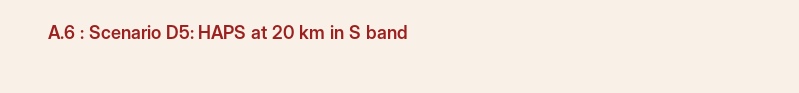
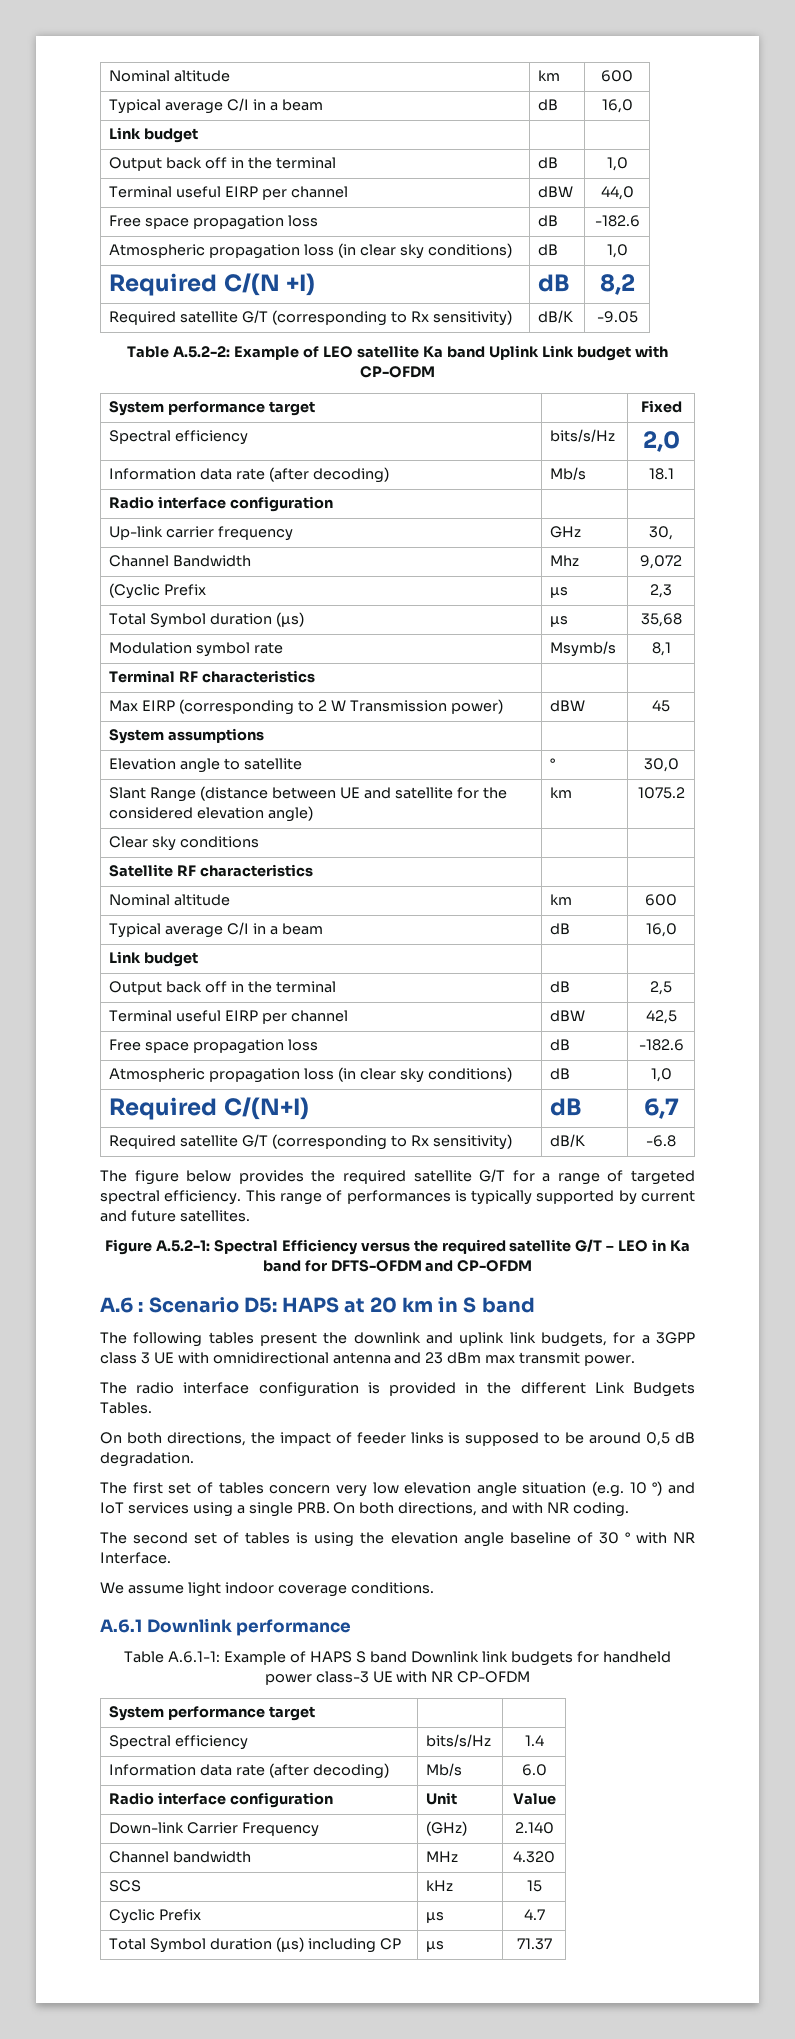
(48, 32) none -> [109,70,231,82] [538,70,561,81] [601,70,633,82] [109,98,324,114] [538,99,559,111] [601,99,633,113] [109,127,199,143] [109,157,337,171] [538,157,559,169] [606,157,628,171] [109,186,349,200] [538,186,574,198] [600,186,634,200] [109,215,319,230] [538,215,559,227] [594,215,640,227] [109,243,512,259] [538,244,559,256] [606,244,628,258] [109,273,315,296] [538,274,571,292] [599,274,635,295] [109,310,512,326] [538,310,574,323] [596,311,638,323] [127,345,668,361] [360,366,435,378] [109,401,316,416] [640,400,682,413] [109,430,249,445] [550,429,616,442] [642,431,680,452] [109,467,390,483] [550,467,587,480] [648,468,674,480] [109,496,334,512] [109,526,294,541] [550,526,582,538] [649,526,673,540] [109,555,252,567] [550,555,580,566] [640,555,682,569] [109,583,207,599] [550,587,569,598] [650,584,672,598] [109,612,305,628] [550,616,569,627] [640,613,682,627] [109,642,284,657] [550,641,617,657] [651,642,671,656] [109,670,316,683] [109,699,503,715] [550,700,586,712] [652,700,670,712] [109,728,265,744] [109,758,303,773] [550,758,556,769] [643,758,679,772] [109,786,507,802] [109,806,314,822] [550,787,573,798] [637,787,685,799] [109,836,260,851] [109,864,314,877] [109,894,231,906] [550,894,573,905] [645,894,677,906] [109,922,324,938] [550,923,571,935] [645,923,677,937] [109,951,199,967] [109,981,337,995] [550,981,571,993] [650,981,672,995] [109,1010,349,1024] [550,1010,586,1022] [645,1010,677,1024] [109,1039,319,1054] [550,1039,571,1051] [638,1039,684,1051] [109,1067,512,1083] [550,1068,571,1080] [650,1068,672,1082] [109,1097,309,1120] [550,1098,583,1116] [643,1098,679,1119] [109,1134,512,1150] [550,1134,586,1147] [646,1135,676,1147] [100,1169,695,1185] [100,1190,695,1205] [100,1210,250,1222] [105,1239,690,1255] [262,1260,533,1272] Nominal altitude | km | 600 // Typical average C/I in a beam | dB | 16,0 // Link budget | | // Output back off in the terminal | dB | 1,0 // Terminal useful EIRP per channel | dBW | 44,0 // Free space propagation loss | dB | -182.6 // Atmospheric propagation loss (in clear sky conditions) | dB | 1,0 // Required C/(N +I) | dB | 8,2 // Required satellite G/T (corresponding to Rx sensitivity) | dB/K | -9.05 // Table A.5.2-2: Example of LEO satellite Ka band Uplink Link budget with CP-OFDM // System performance target | | Fixed // Spectral efficiency | bits/s/Hz | 2,0 // Information data rate (after decoding) | Mb/s | 18.1 // Radio interface configuration | | // Up-link carrier frequency | GHz | 30, // Channel Bandwidth | Mhz | 9,072 // (Cyclic Prefix | µs | 2,3 // Total Symbol duration (µs) | µs | 35,68 // Modulation symbol rate | Msymb/s | 8,1 // Terminal RF characteristics | | // Max EIRP (corresponding to 2 W Transmission power) | dBW | 45 // System assumptions | | // Elevation angle to satellite | ° | 30,0 // Slant Range (distance between UE and satellite for the considered elevation angle) | km | 1075.2 // Clear sky conditions | | // Satellite RF characteristics | | // Nominal altitude | km | 600 // Typical average C/I in a beam | dB | 16,0 // Link budget | | // Output back off in the terminal | dB | 2,5 // Terminal useful EIRP per channel | dBW | 42,5 // Free space propagation loss | dB | -182.6 // Atmospheric propagation loss (in clear sky conditions) | dB | 1,0 // Required C/(N+I) | dB | 6,7 // Required satellite G/T (corresponding to Rx sensitivity) | dB/K | -6.8 // The figure below provides the required satellite G/T for a range of targeted spectral efficiency. This range of performances is typically supported by current and future satellites. // Figure A.5.2-1: Spectral Efficiency versus the required satellite G/T – LEO in Ka band for DFTS-OFDM and CP-OFDM //
(408, 32) none -> [100,1332,695,1347] [100,1352,636,1366] [100,1382,695,1397] [100,1402,152,1414] [100,1432,696,1446] [100,1452,194,1467] [100,1481,695,1497] [100,1502,629,1517] [100,1532,696,1547] [100,1552,171,1564] [100,1582,434,1597] [100,1618,352,1636] [124,1651,671,1666] [264,1671,531,1685] [109,1706,316,1721] [109,1735,249,1750] [426,1734,492,1747] [524,1735,544,1746] [109,1763,390,1779] [426,1763,463,1776] [521,1764,547,1776] [109,1792,334,1808] [426,1792,458,1805] [512,1793,556,1805] [109,1822,320,1837] [426,1821,468,1836] [514,1822,554,1834] [109,1851,252,1863] [426,1851,459,1862] [513,1851,555,1863] [109,1880,142,1892] [426,1880,454,1891] [526,1880,542,1892] [109,1909,202,1924] [426,1912,445,1923] [523,1909,545,1920] [109,1937,402,1953] [426,1941,445,1952] [516,1938,552,1950] // The following tables present the downlink and uplink link budgets, for a 3GPP class 3 UE with omnidirectional antenna and 23 dBm max transmit power. // The radio interface configuration is provided in the different Link Budgets Tables. // On both directions, the impact of feeder links is supposed to be around 0,5 dB degradation. // The first set of tables concern very low elevation angle situation (e.g. 10 °) and IoT services using a single PRB. On both directions, and with NR coding. // The second set of tables is using the elevation angle baseline of 30 ° with NR Interface. // We assume light indoor coverage conditions. // A.6.1 Downlink performance // Table A.6.1-1: Example of HAPS S band Downlink link budgets for handheld power class-3 UE with NR CP-OFDM // System performance target | | // Spectral efficiency | bits/s/Hz | 1.4 // Information data rate (after decoding) | Mb/s | 6.0 // Radio interface configuration | Unit | Value // Down-link Carrier Frequency | (GHz) | 2.140 // Channel bandwidth | MHz | 4.320 // SCS | kHz | 15 // Cyclic Prefix | µs | 4.7 // Total Symbol duration (µs) including CP | µs | 71.37

